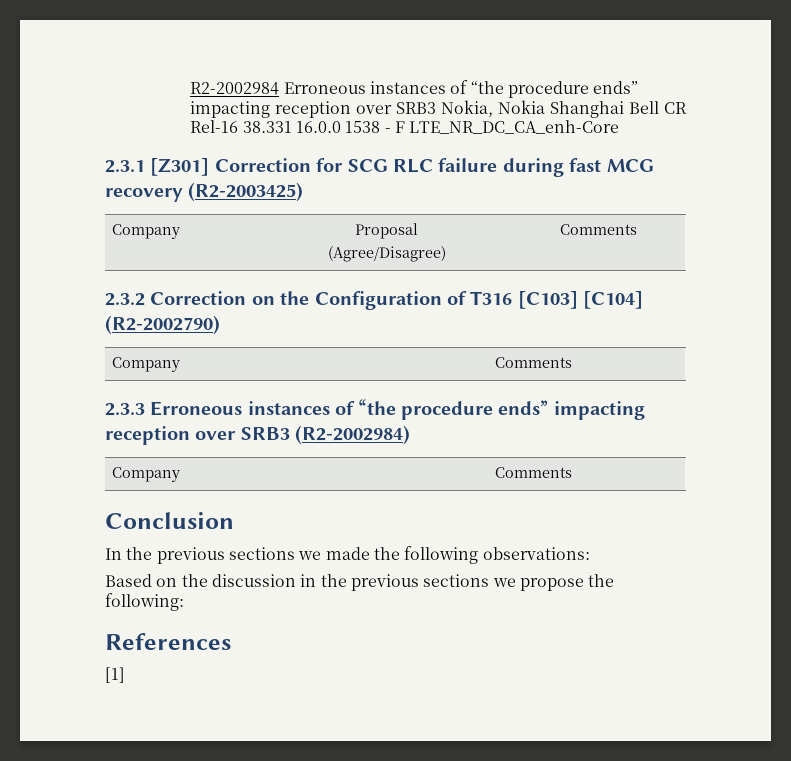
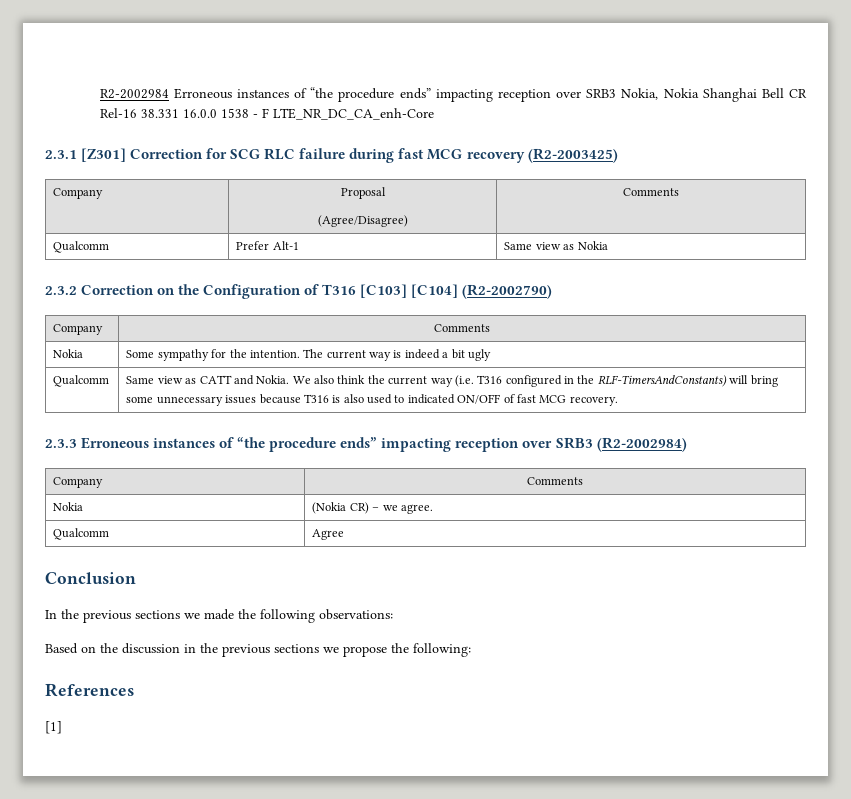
(637, 229) none -> [53,241,110,253] [236,241,299,250] [504,241,608,250] // Qualcomm | Prefer Alt-1 | Same view as Nokia
(572, 362) none -> [53,349,84,358] [126,349,491,361] [53,375,110,387] [126,375,778,387] [126,394,618,406] // Nokia | Some sympathy for the intention. The current way is indeed a bit ugly // Qualcomm | Same view as CATT and Nokia. We also think the current way (i.e. T316 configured in the RLF-TimersAndConstants) will bring some unnecessary issues because T316 is also used to indicated ON/OFF of fast MCG recovery.
(572, 472) none -> [53,502,84,511] [312,502,433,514] [53,528,110,540] [312,529,345,540] // Nokia | (Nokia CR) – we agree. // Qualcomm | Agree

